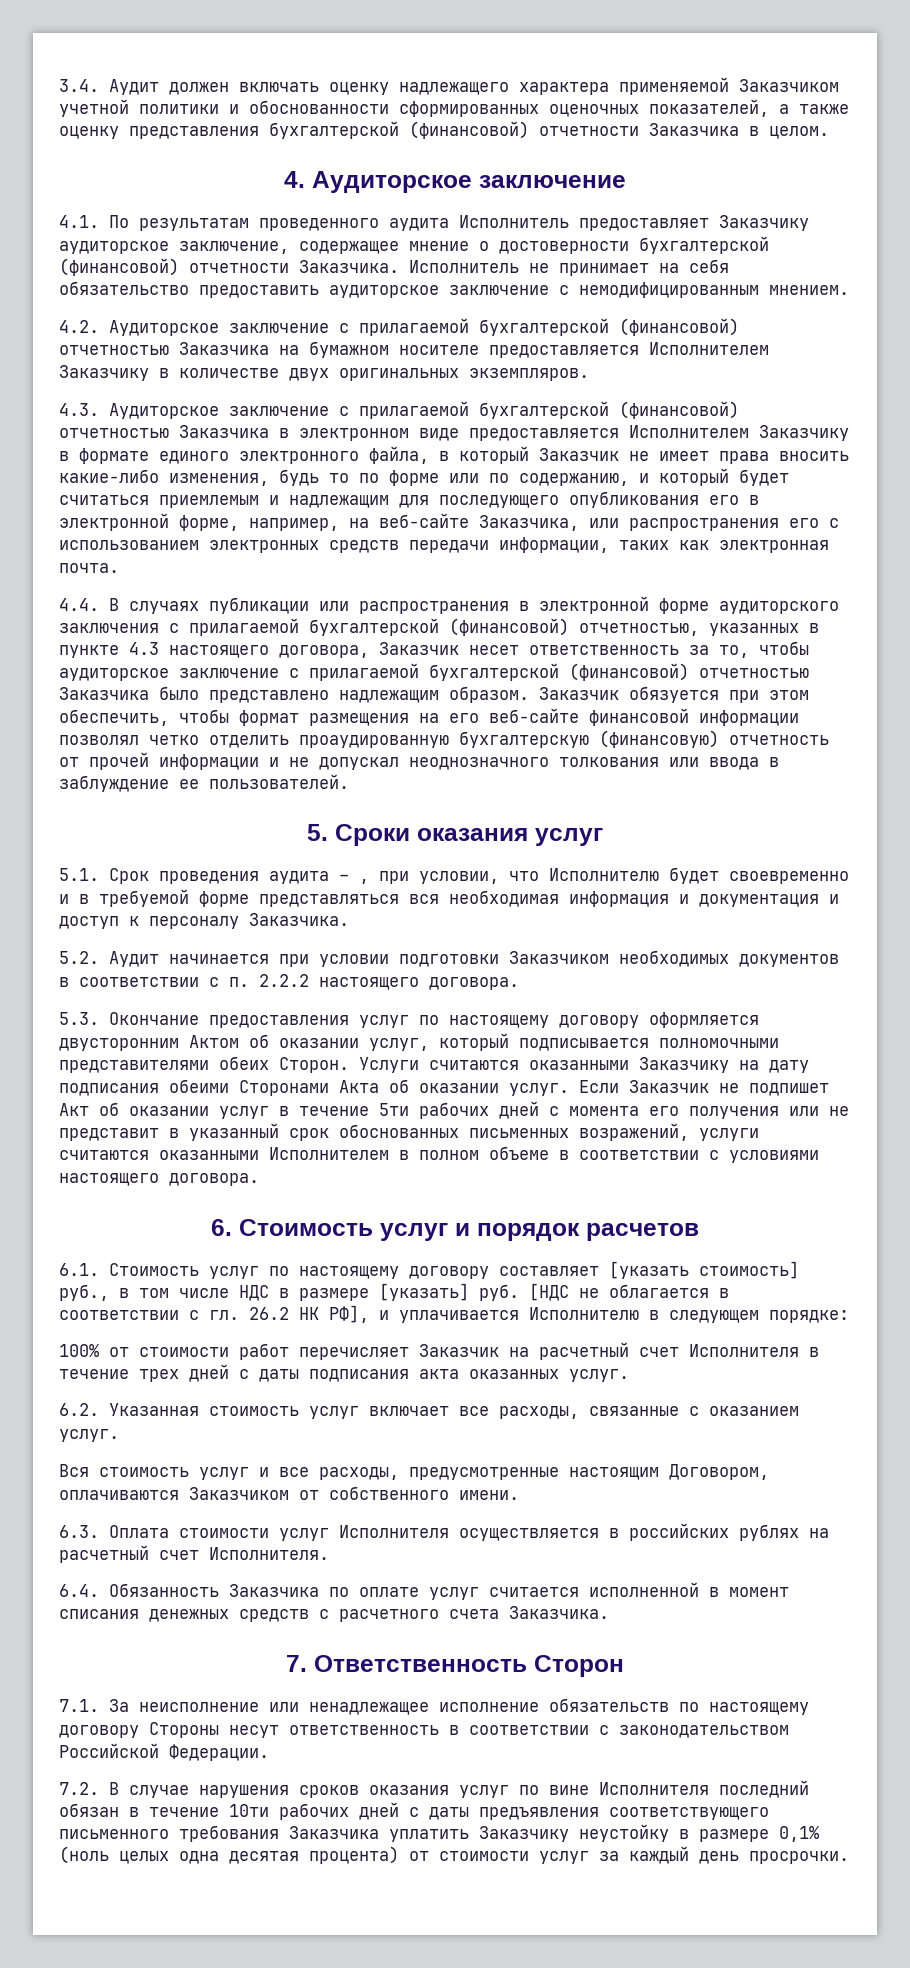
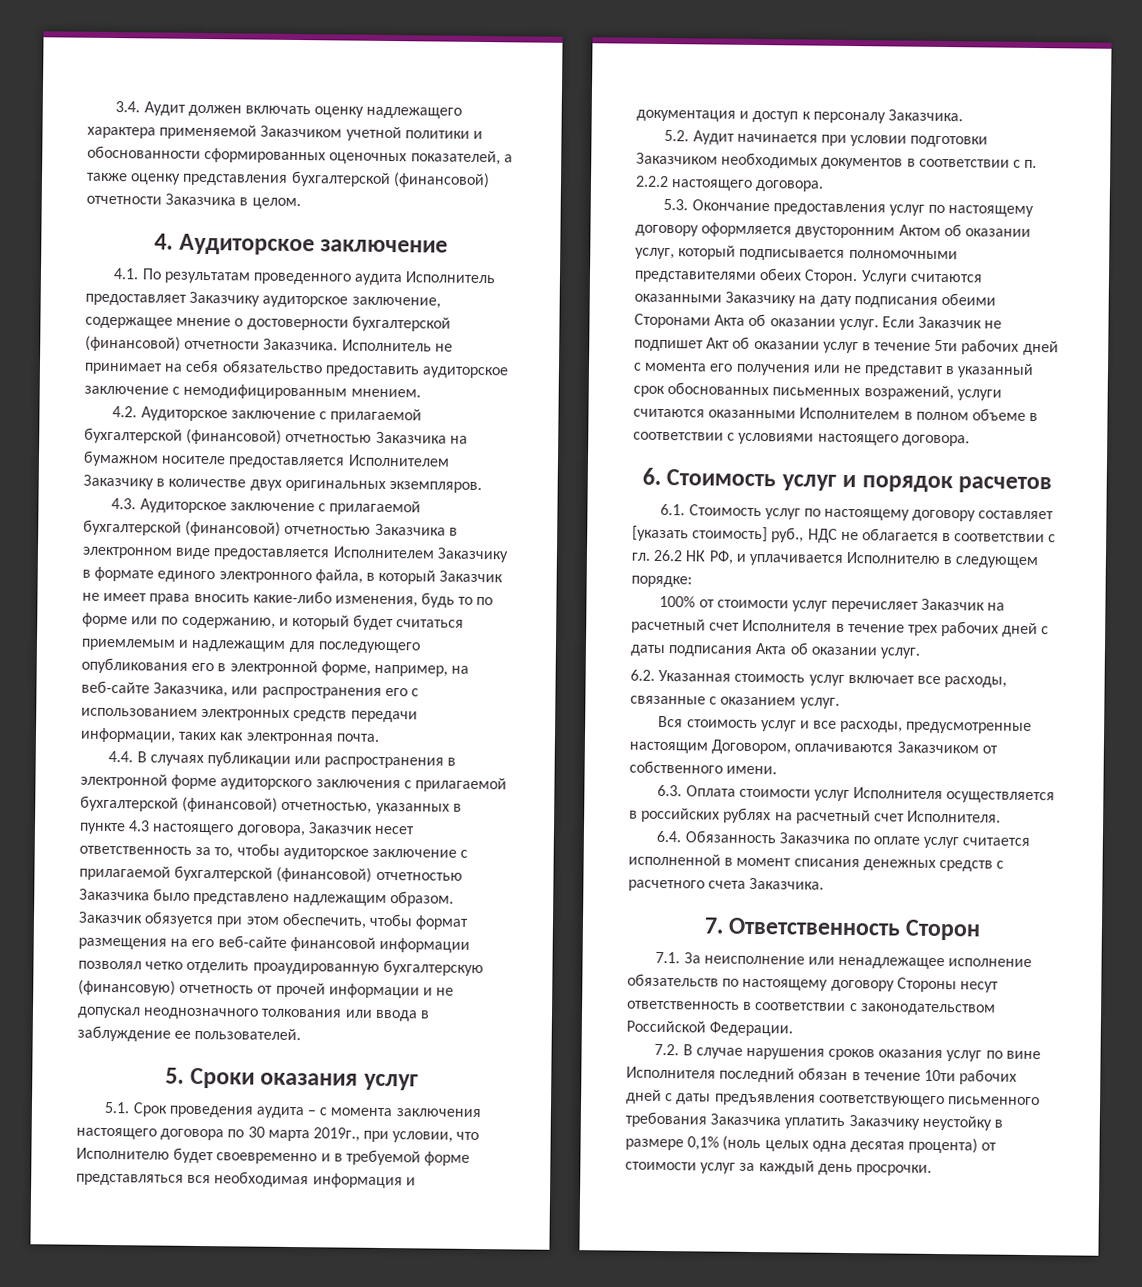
[359,879,369,884] , -> [319,1107,481,1118] [76,1126,360,1142] с момента заключения настоящего договора по 30 марта 2019г.,
[119,1283,569,1301] в том числе НДС в размере [указать] руб. [НДС -> [807,528,838,543] НДС
[329,1305,369,1323] РФ], -> [708,550,734,565] РФ,
[239,1343,289,1360] работ -> [791,600,828,612] услуг
(179, 1375) none -> [941,621,1000,637] рабочих
[419,1369,559,1379] акта оказанных -> [755,642,877,656] Акта об оказании

